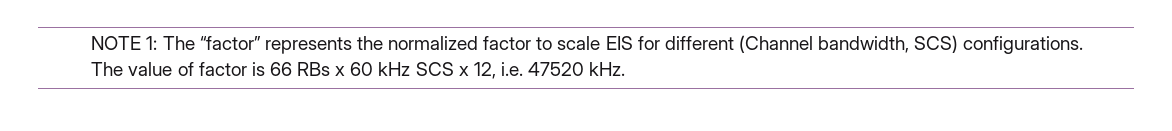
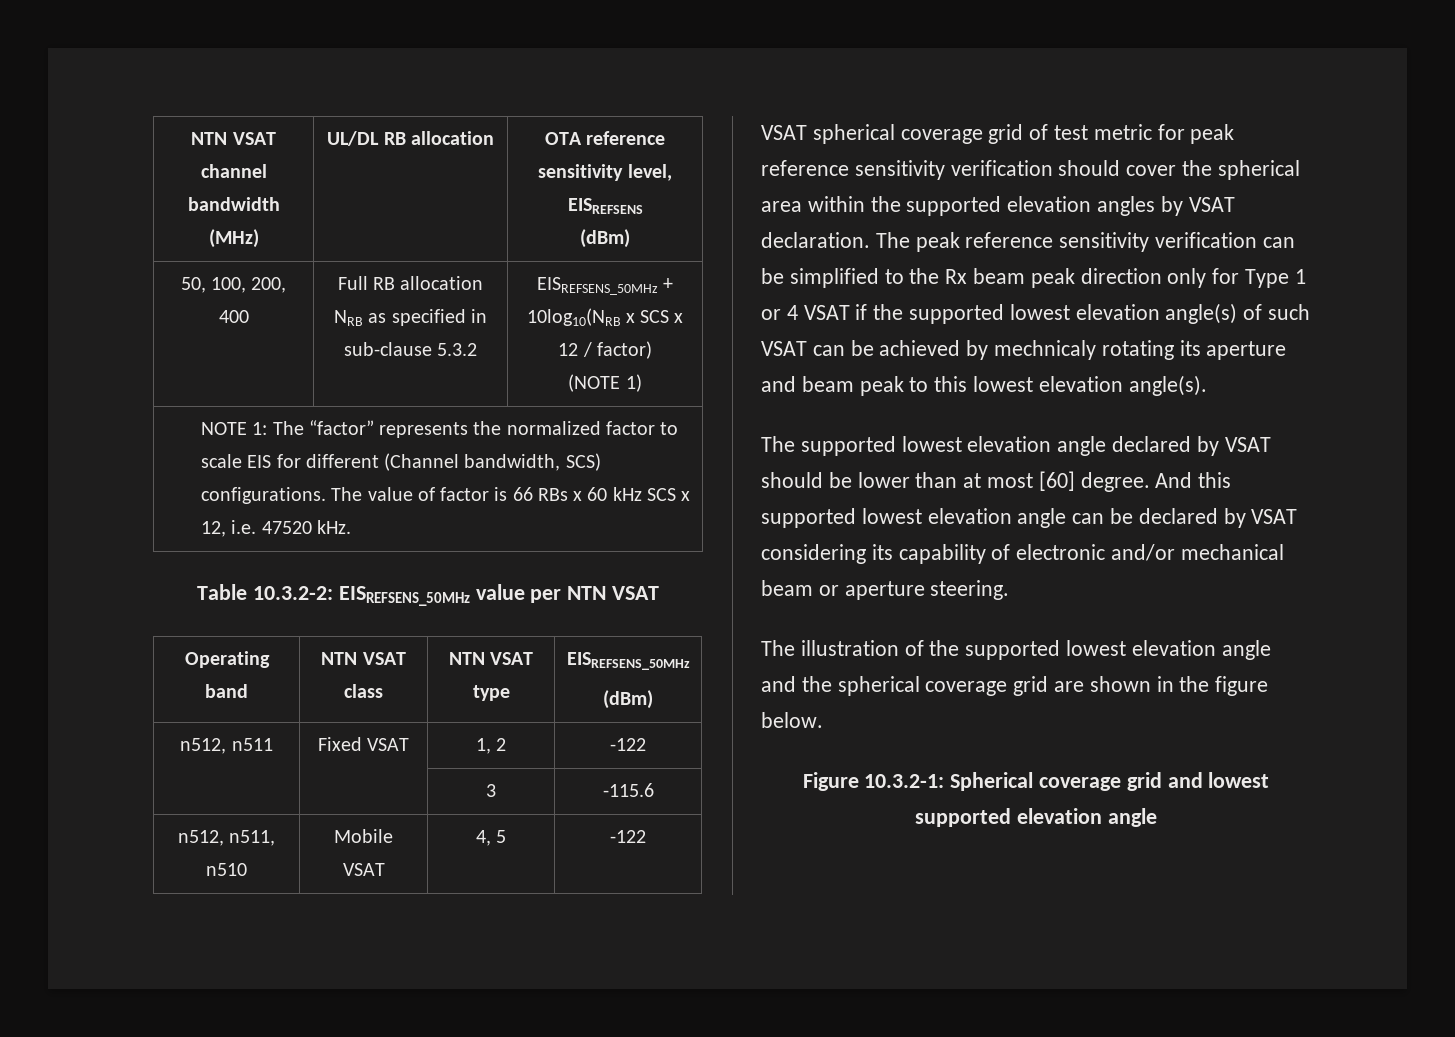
(91, 43) none -> [191,132,276,145] [200,164,267,178] [187,197,280,211] [208,229,259,248] [327,131,494,146] [544,131,666,145] [538,164,672,181] [567,198,643,214] [580,229,630,248] [180,277,287,293] [218,310,249,323] [337,276,484,290] [334,309,487,326] [343,342,478,356] [536,277,674,295] [526,308,684,326] [558,341,652,359] [568,374,642,392] NTN VSAT channel bandwidth (MHz) | UL/DL RB allocation | OTA reference sensitivity level, EISREFSENS // (dBm) // 50, 100, 200, 400 | Full RB allocation NRB as specified in sub-clause 5.3.2 | EISREFSENS_50MHz + 10log10(NRB x SCS x 12 / factor) // (NOTE 1) //
(626, 69) none -> [197,584,659,606] [184,651,270,668] [205,684,248,698] [321,652,406,665] [344,684,383,698] [448,652,534,665] [472,685,510,701] [566,652,690,670] [603,690,653,709] [180,738,273,754] [317,737,410,751] [475,738,507,754] [610,738,646,751] [486,784,496,797] [602,783,654,797] [177,830,276,846] [206,863,247,876] [334,829,393,843] [342,863,385,876] [475,830,507,846] [610,830,646,843] [761,124,1235,144] [761,160,1300,180] [761,196,1235,216] [761,232,1295,252] [761,268,1306,288] [761,303,1311,324] [761,340,1287,360] [761,375,1207,396] [761,436,1271,456] [761,471,1232,492] [761,508,1298,528] [761,544,1284,564] [761,580,1010,600] [761,640,1271,660] [761,676,1269,696] [761,712,823,728] [802,772,1270,791] [915,808,1157,827] // Table 10.3.2-2: EISREFSENS_50MHz value per NTN VSAT // Operating band | NTN VSAT class | NTN VSAT type | EISREFSENS_50MHz // (dBm) // n512, n511 | Fixed VSAT | 1, 2 | -122 // | | 3 | -115.6 // n512, n511, n510 | Mobile VSAT | 4, 5 | -122 // VSAT spherical coverage grid of test metric for peak reference sensitivity verification should cover the spherical area within the supported elevation angles by VSAT declaration. The peak reference sensitivity verification can be simplified to the Rx beam peak direction only for Type 1 or 4 VSAT if the supported lowest elevation angle(s) of such VSAT can be achieved by mechnicaly rotating its aperture and beam peak to this lowest elevation angle(s). // The supported lowest elevation angle declared by VSAT should be lower than at most [60] degree. And this supported lowest elevation angle can be declared by VSAT considering its capability of electronic and/or mechanical beam or aperture steering. // The illustration of the supported lowest elevation angle and the spherical coverage grid are shown in the figure below. // Figure 10.3.2-1: Spherical coverage grid and lowest supported elevation angle

